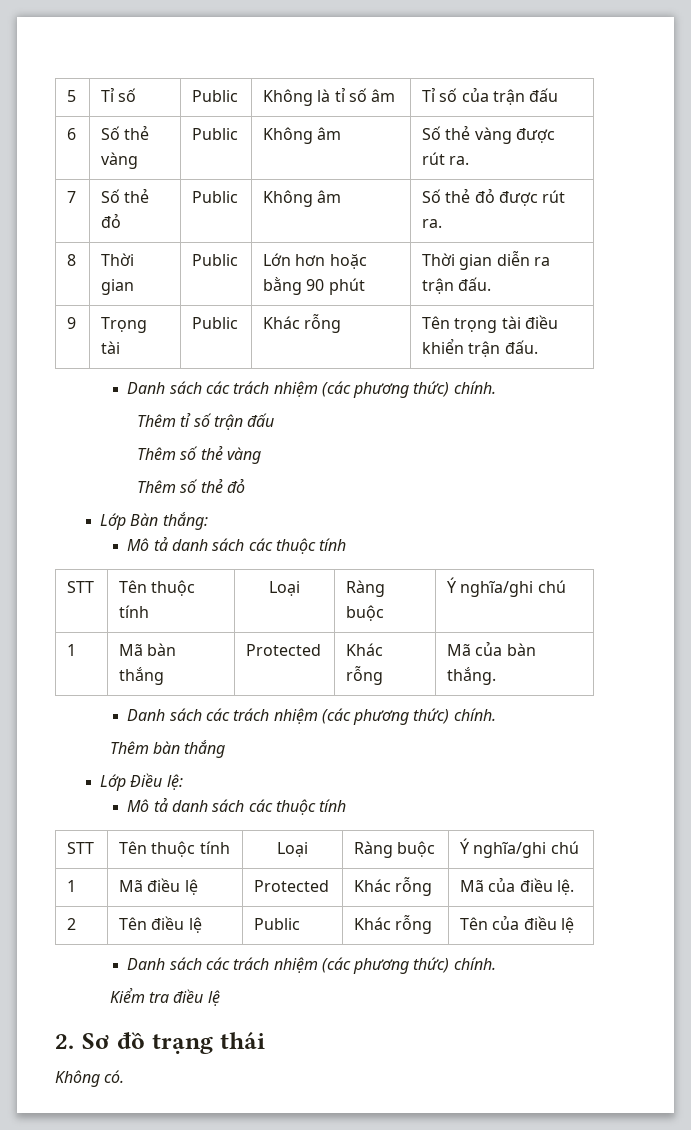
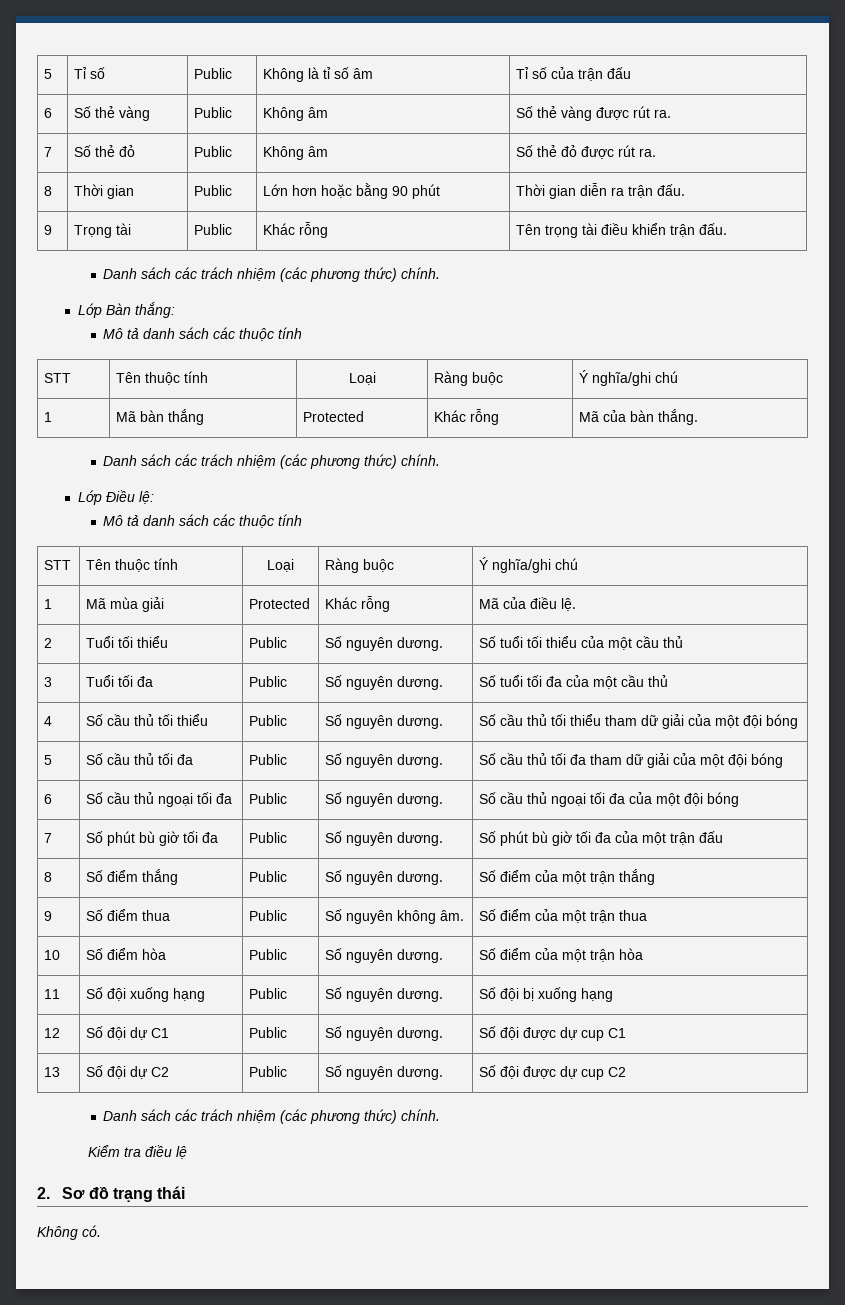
[136,412,275,430] [136,445,261,464] [136,478,245,493] // Thêm tỉ số trận đấu // Thêm số thẻ vàng // Thêm số thẻ đỏ -> (441, 273) none
[109,740,226,758] // Thêm bàn thắng -> (441, 460) none
[147,878,198,895] điều lệ -> [110,597,165,612] mùa giải
[119,916,202,933] [254,918,301,930] [354,915,433,934] [460,915,575,933] Tên điều lệ | Public | Khác rỗng | Tên của điều lệ -> [86,636,169,648] [249,637,288,648] [325,636,444,651] [479,636,684,650] [44,677,53,687] [86,675,154,687] [249,676,288,687] [325,675,444,690] [479,675,669,689] [44,716,53,726] [86,714,209,726] [249,715,288,726] [325,714,444,729] [479,714,799,729] [44,755,53,765] [86,753,194,765] [249,754,288,765] [325,753,444,768] [479,753,784,768] [44,794,53,804] [86,792,233,807] [249,793,288,804] [325,792,444,807] [479,792,740,807] [44,833,53,843] [86,831,219,846] [249,832,288,843] [325,831,444,846] [479,831,724,846] [44,872,53,882] [86,869,179,885] [249,871,288,882] [325,870,444,885] [479,869,656,885] [44,911,53,921] [86,909,171,921] [249,910,288,921] [325,909,465,924] [479,909,648,923] [44,950,61,960] [86,948,167,960] [249,949,288,960] [325,948,444,963] [479,948,644,962] [44,989,61,999] [86,987,206,1002] [249,988,288,999] [325,987,444,1002] [479,987,614,1002] [44,1028,61,1038] [86,1026,170,1040] [249,1027,288,1038] [325,1026,444,1041] [479,1026,627,1041] [44,1067,61,1077] [86,1065,170,1079] [249,1066,288,1077] [325,1065,444,1080] [479,1065,627,1080] Tuổi tối thiểu | Public | Số nguyên dương. | Số tuổi tối thiểu của một cầu thủ // 3 | Tuổi tối đa | Public | Số nguyên dương. | Số tuổi tối đa của một cầu thủ // 4 | Số cầu thủ tối thiểu | Public | Số nguyên dương. | Số cầu thủ tối thiểu tham dữ giải của một đội bóng // 5 | Số cầu thủ tối đa | Public | Số nguyên dương. | Số cầu thủ tối đa tham dữ giải của một đội bóng // 6 | Số cầu thủ ngoại tối đa | Public | Số nguyên dương. | Số cầu thủ ngoại tối đa của một đội bóng // 7 | Số phút bù giờ tối đa | Public | Số nguyên dương. | Số phút bù giờ tối đa của một trận đấu // 8 | Số điểm thắng | Public | Số nguyên dương. | Số điểm của một trận thắng // 9 | Số điểm thua | Public | Số nguyên không âm. | Số điểm của một trận thua // 10 | Số điểm hòa | Public | Số nguyên dương. | Số điểm của một trận hòa // 11 | Số đội xuống hạng | Public | Số nguyên dương. | Số đội bị xuống hạng // 12 | Số đội dự C1 | Public | Số nguyên dương. | Số đội được dự cup C1 // 13 | Số đội dự C2 | Public | Số nguyên dương. | Số đội được dự cup C2

